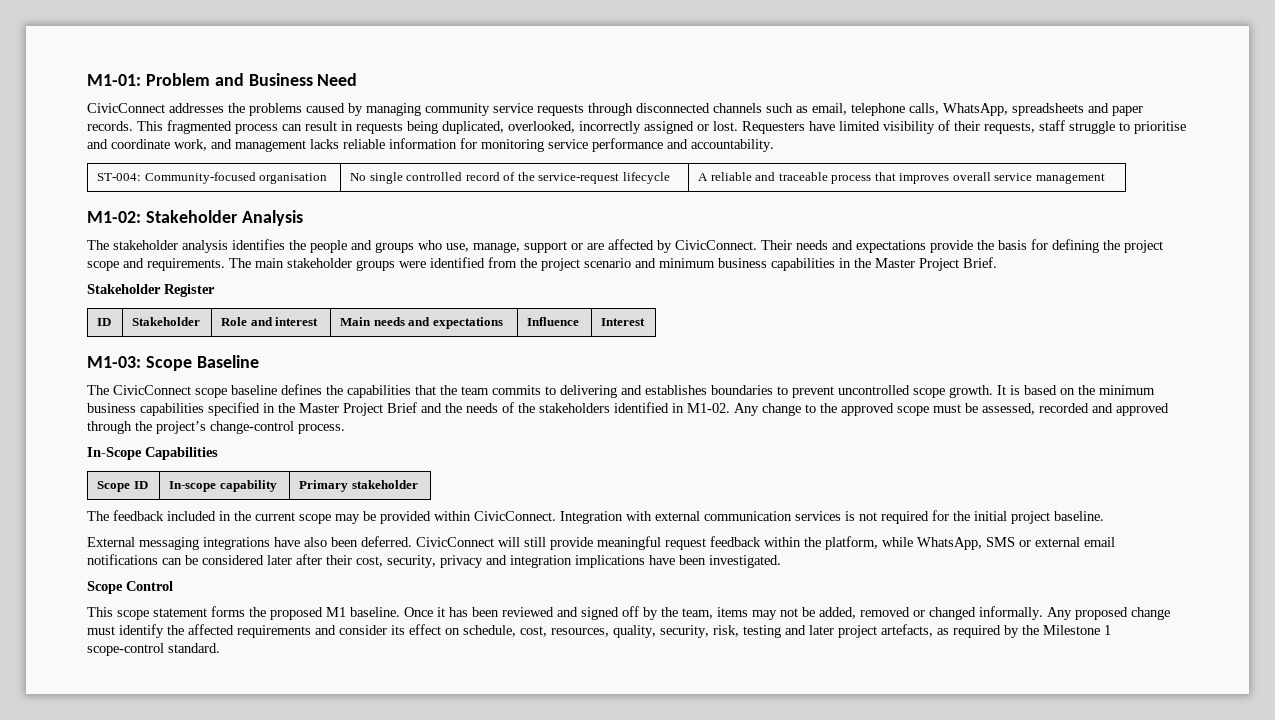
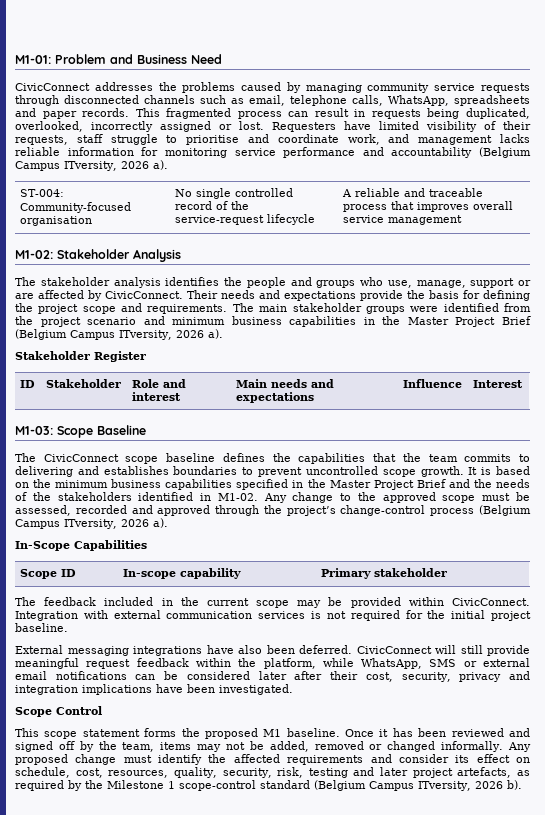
[691,139,774,152] accountability. -> [391,147,531,158] [15,160,168,171] accountability (Belgium Campus ITversity, 2026 a).
[963,257,997,268] Brief. -> [502,316,531,325] [15,329,223,340] Brief (Belgium Campus ITversity, 2026 a).
[298,424,345,434] process. -> [430,505,531,516] [15,518,168,529] process (Belgium Campus ITversity, 2026 a).
[168,643,220,653] standard. -> [260,780,522,791] standard (Belgium Campus ITversity, 2026 b).

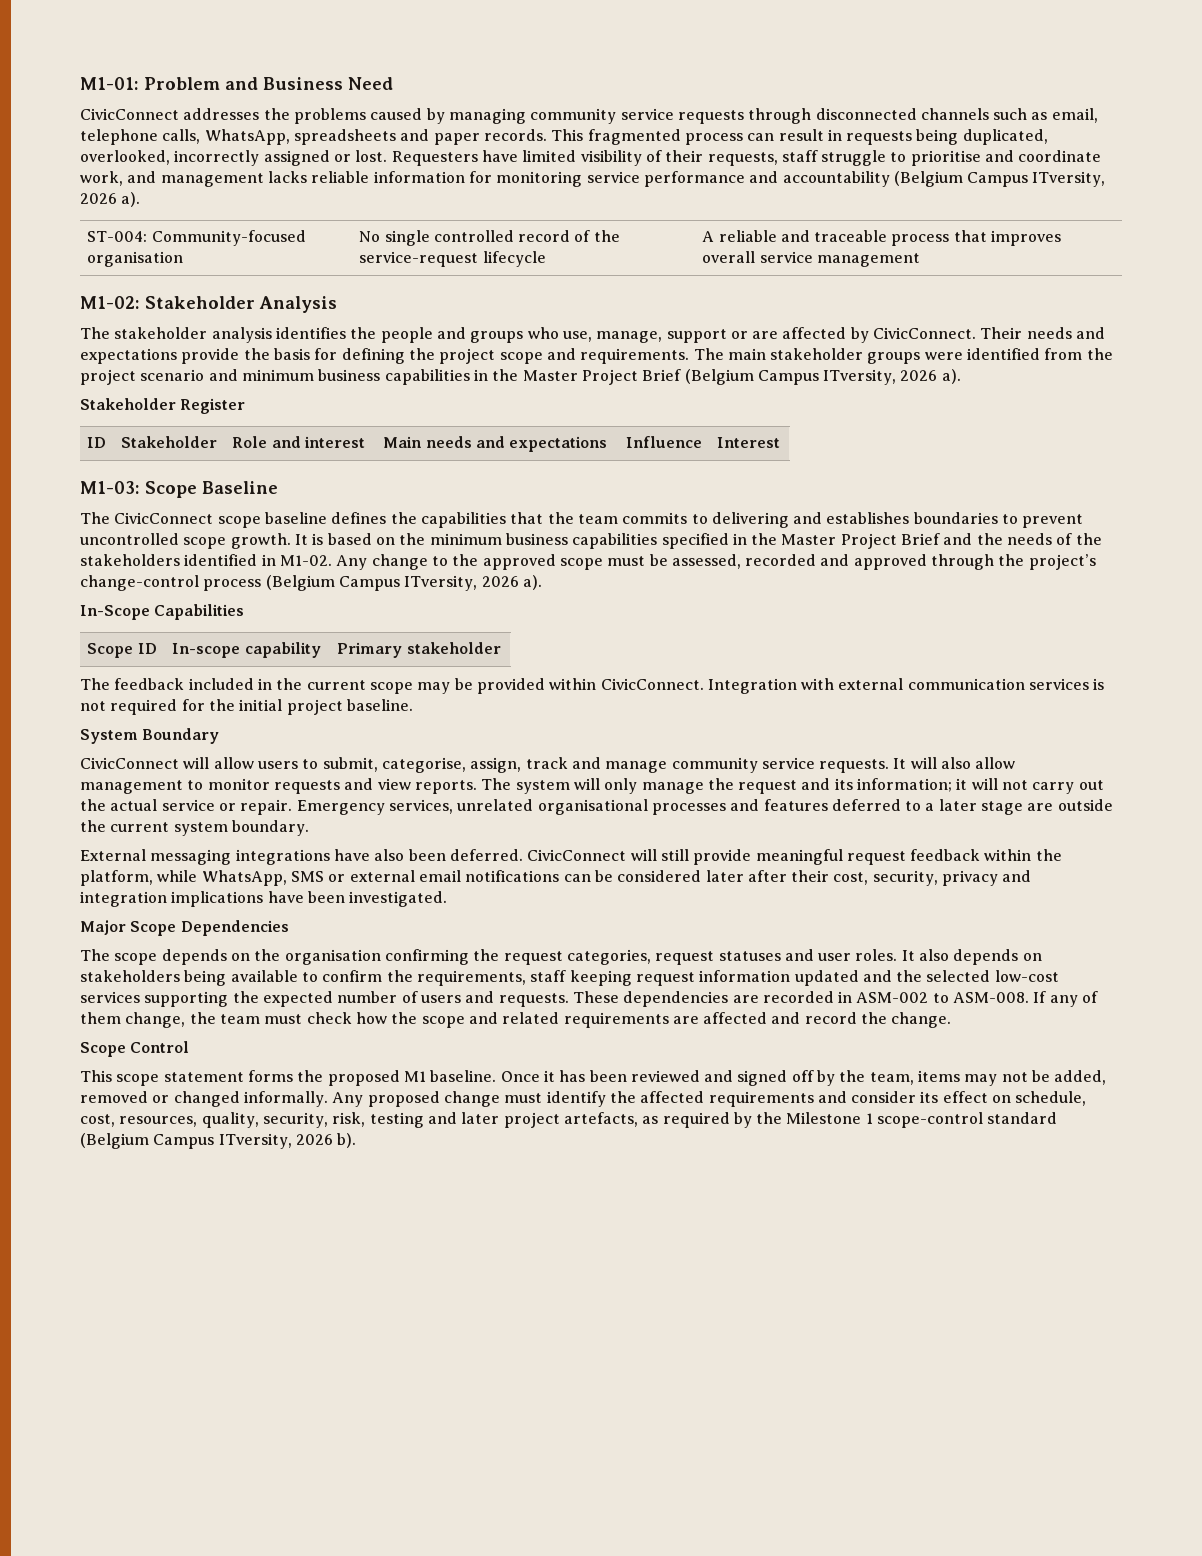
(68, 627) none -> [80,728,220,744] [80,757,1016,773] [80,778,1104,794] [80,799,1113,815] [80,820,309,836] // System Boundary // CivicConnect will allow users to submit, categorise, assign, track and manage community service requests. It will also allow management to monitor requests and view reports. The system will only manage the request and its information; it will not carry out the actual service or repair. Emergency services, unrelated organisational processes and features deferred to a later stage are outside the current system boundary.
(293, 689) none -> [80,920,289,936] [80,949,1042,965] [80,970,1059,986] [80,991,1099,1007] [80,1012,952,1028] // Major Scope Dependencies // The scope depends on the organisation confirming the request categories, request statuses and user roles. It also depends on stakeholders being available to confirm the requirements, staff keeping request information updated and the selected low-cost services supporting the expected number of users and requests. These dependencies are recorded in ASM-002 to ASM-008. If any of them change, the team must check how the scope and related requirements are affected and record the change.

